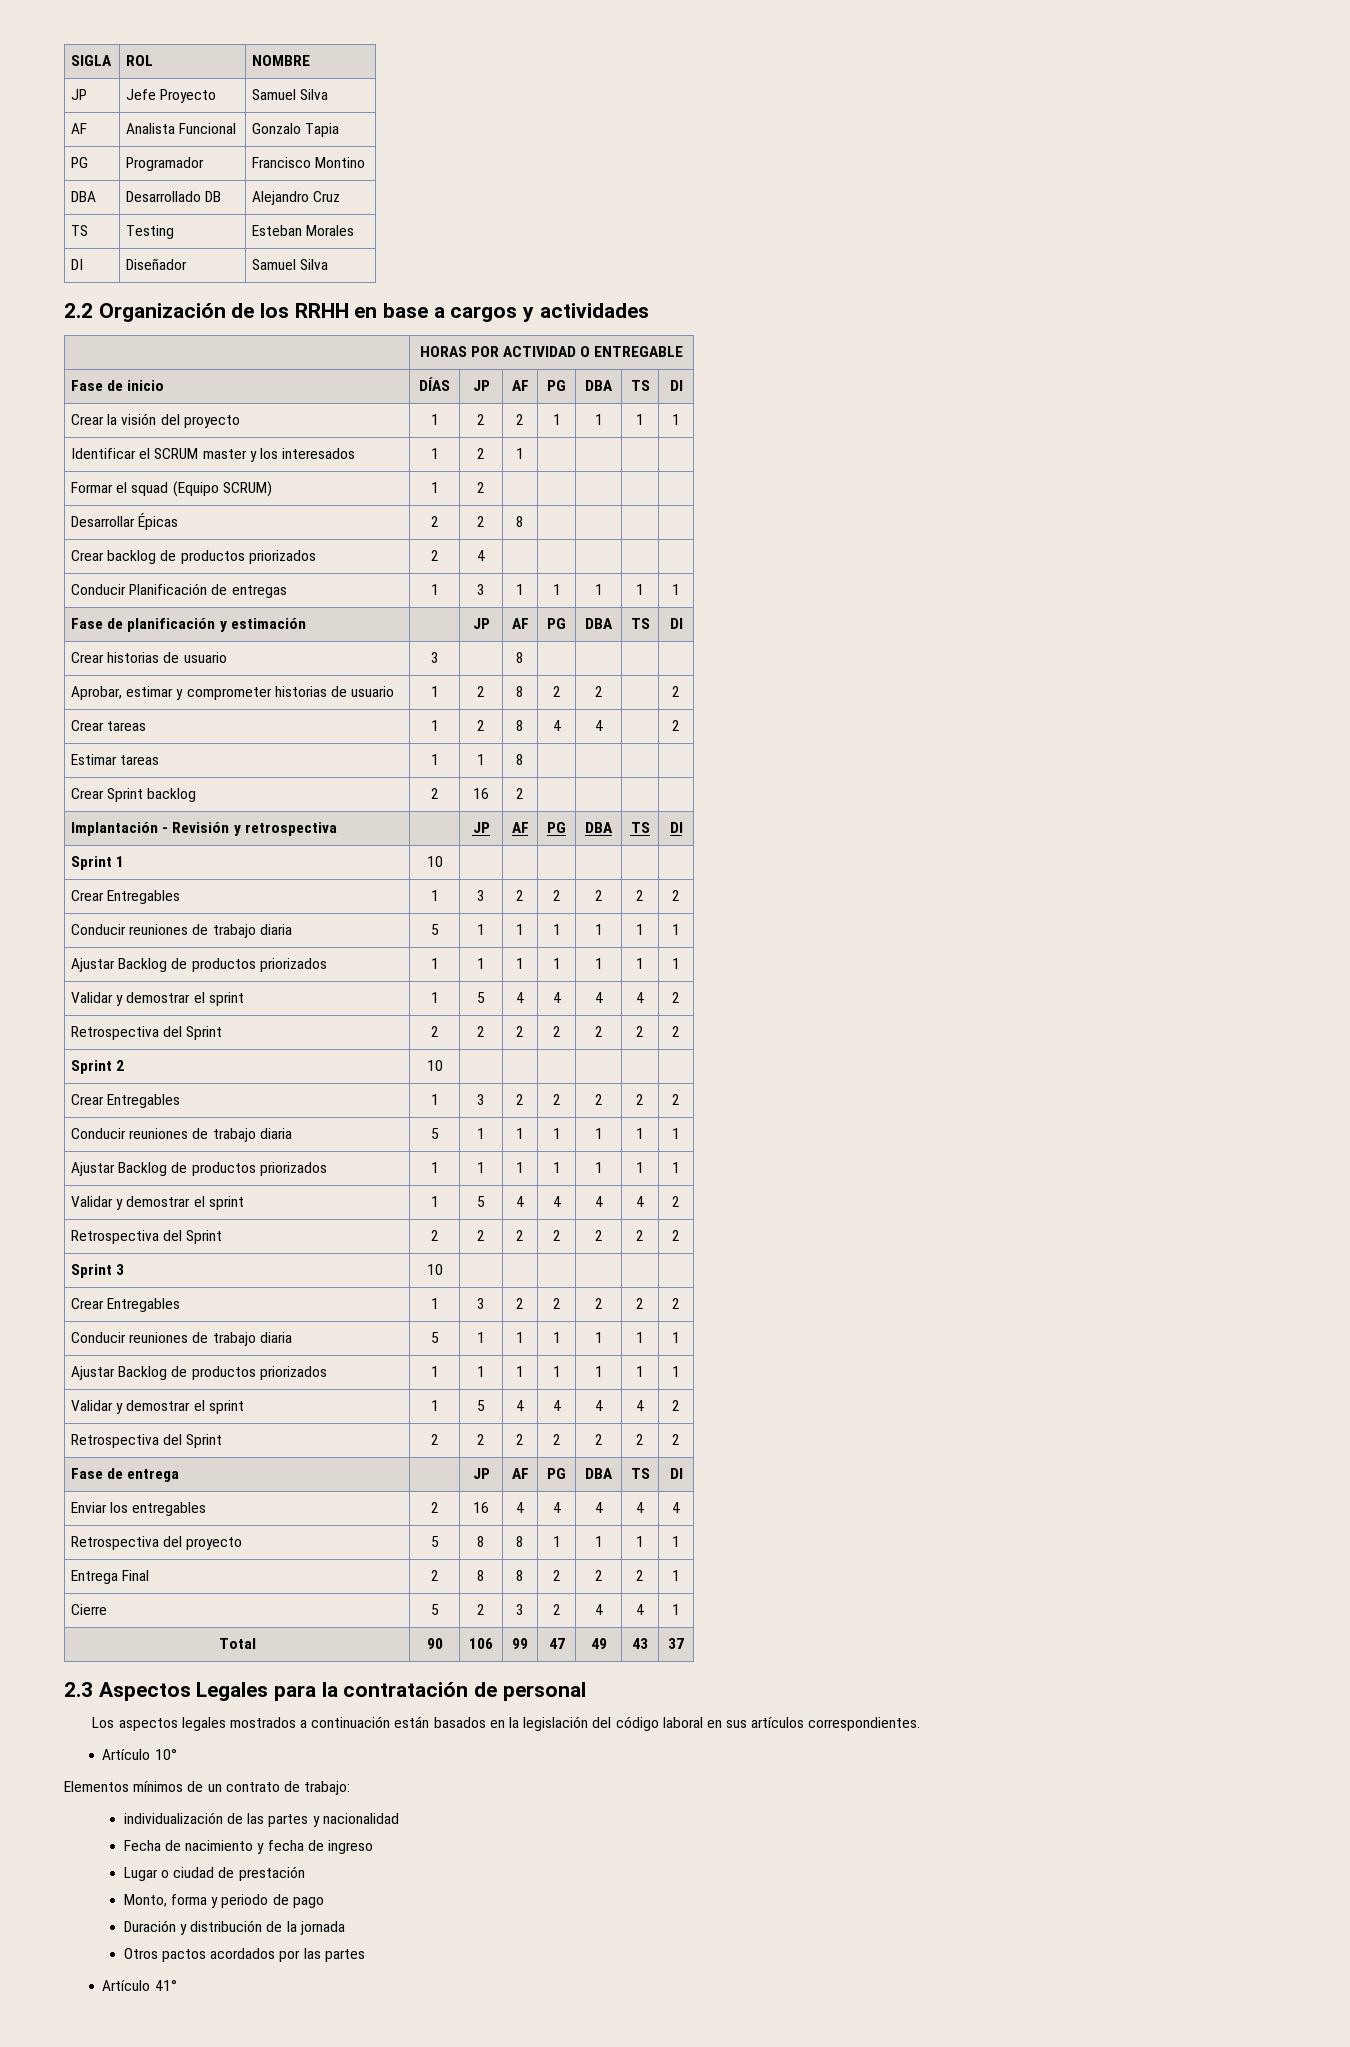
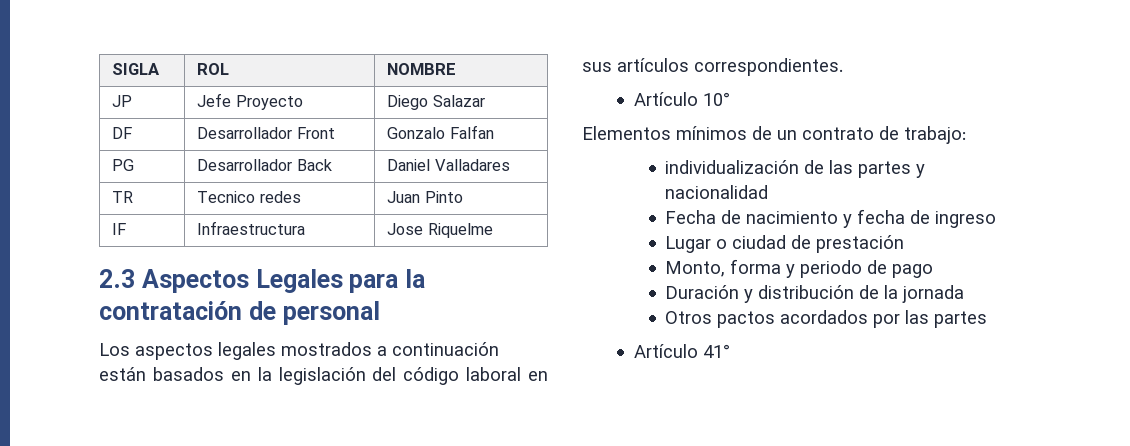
[252,89,329,100] [71,123,88,134] [126,123,237,134] Samuel Silva // AF | Analista Funcional -> [387,95,485,110] [112,127,133,139] [197,127,335,139] Diego Salazar // DF | Desarrollador Front
[305,123,340,137] [71,157,89,168] [126,157,205,171] [252,157,366,168] [71,191,97,202] [126,191,222,202] [252,191,341,205] [71,225,89,236] [126,225,175,239] [252,225,355,236] [71,259,84,270] [126,258,188,270] [252,259,329,270] [64,303,649,322] [419,346,684,357] [71,380,165,391] [419,377,450,391] [472,380,490,391] [511,380,529,391] [547,380,566,391] [585,380,613,391] [630,380,650,391] [669,380,683,391] [71,413,240,428] [430,414,439,425] [477,414,485,425] [516,414,524,425] [552,414,561,425] [594,414,603,425] [636,414,644,425] [672,414,680,425] [71,448,356,462] [430,448,439,459] [477,448,485,459] [516,448,524,459] [71,481,272,497] [430,482,439,493] [477,482,485,493] [71,513,179,530] [430,516,439,527] [477,516,485,527] [516,516,524,527] [71,550,316,564] [430,550,439,561] [477,550,485,561] [71,583,287,598] [430,584,439,595] [477,584,485,595] [516,584,524,595] [552,584,561,595] [594,584,603,595] [636,584,644,595] [672,584,680,595] [71,618,306,632] [472,618,490,629] [511,618,529,629] [547,618,566,629] [585,618,613,629] [630,618,650,629] [669,618,683,629] [71,652,227,663] [430,652,439,663] [516,652,524,663] [71,686,395,700] [430,686,439,697] [477,686,485,697] [516,686,524,697] [552,686,561,697] [594,686,603,697] [672,686,680,697] [71,720,147,731] [430,720,439,731] [477,720,485,731] [516,720,524,731] [552,720,561,731] [594,720,603,731] [672,720,680,731] [71,754,160,765] [430,754,439,765] [477,754,485,765] [516,754,524,765] [71,788,197,802] [430,788,439,799] [473,788,489,799] [516,788,524,799] [71,822,337,836] [472,822,490,833] [511,822,529,833] [547,822,566,833] [585,822,613,833] [630,822,650,833] [669,822,683,833] [71,856,125,870] [426,856,443,867] [71,890,181,904] [430,890,439,901] [477,890,485,901] [516,890,524,901] [552,890,561,901] [594,890,603,901] [636,890,644,901] [672,890,680,901] [71,924,292,938] [430,924,439,935] [477,924,485,935] [516,924,524,935] [552,924,561,935] [594,924,603,935] [636,924,644,935] [672,924,680,935] [71,958,327,972] [430,958,439,969] [477,958,485,969] [516,958,524,969] [552,958,561,969] [594,958,603,969] [636,958,644,969] [672,958,680,969] [71,992,244,1006] [430,992,439,1003] [477,992,485,1003] [516,992,524,1003] [552,992,561,1003] [594,992,603,1003] [636,992,644,1003] [672,992,680,1003] [71,1026,223,1040] [430,1026,439,1037] [477,1026,485,1037] [516,1026,524,1037] [552,1026,561,1037] [594,1026,603,1037] [636,1026,644,1037] [672,1026,680,1037] [71,1060,125,1074] [426,1060,443,1071] [71,1094,181,1108] [430,1094,439,1105] [477,1094,485,1105] [516,1094,524,1105] [552,1094,561,1105] [594,1094,603,1105] [636,1094,644,1105] [672,1094,680,1105] [71,1128,292,1142] [430,1128,439,1139] [477,1128,485,1139] [516,1128,524,1139] [552,1128,561,1139] [594,1128,603,1139] [636,1128,644,1139] [672,1128,680,1139] [71,1162,327,1176] [430,1162,439,1173] [477,1162,485,1173] [516,1162,524,1173] [552,1162,561,1173] [594,1162,603,1173] [636,1162,644,1173] [672,1162,680,1173] [71,1196,244,1210] [430,1196,439,1207] [477,1196,485,1207] [516,1196,524,1207] [552,1196,561,1207] [594,1196,603,1207] [636,1196,644,1207] [672,1196,680,1207] [71,1230,223,1244] [430,1230,439,1241] [477,1230,485,1241] [516,1230,524,1241] [552,1230,561,1241] [594,1230,603,1241] [636,1230,644,1241] [672,1230,680,1241] [71,1264,125,1278] [426,1264,443,1275] [71,1298,181,1312] [430,1298,439,1309] [477,1298,485,1309] [516,1298,524,1309] [552,1298,561,1309] [594,1298,603,1309] [636,1298,644,1309] [672,1298,680,1309] [71,1332,292,1346] [430,1332,439,1343] [477,1332,485,1343] [516,1332,524,1343] [552,1332,561,1343] [594,1332,603,1343] [636,1332,644,1343] [672,1332,680,1343] [71,1366,327,1380] [430,1366,439,1377] [477,1366,485,1377] [516,1366,524,1377] [552,1366,561,1377] [594,1366,603,1377] [636,1366,644,1377] [672,1366,680,1377] [71,1400,244,1414] [430,1400,439,1411] [477,1400,485,1411] [516,1400,524,1411] [552,1400,561,1411] [594,1400,603,1411] [636,1400,644,1411] [672,1400,680,1411] [71,1434,223,1448] [430,1434,439,1445] [477,1434,485,1445] [516,1434,524,1445] [552,1434,561,1445] [594,1434,603,1445] [636,1434,644,1445] [672,1434,680,1445] [71,1468,180,1482] [472,1468,490,1479] [511,1468,529,1479] [547,1468,566,1479] [585,1468,613,1479] [630,1468,650,1479] [669,1468,683,1479] [71,1502,207,1516] [430,1502,439,1513] [473,1502,489,1513] [516,1502,524,1513] [552,1502,561,1513] [594,1502,603,1513] [636,1502,644,1513] [672,1502,680,1513] [71,1536,243,1550] [430,1536,439,1547] [477,1536,485,1547] [516,1536,524,1547] [552,1536,561,1547] [594,1536,603,1547] [636,1536,644,1547] [672,1536,680,1547] [71,1570,150,1584] [430,1570,439,1581] [477,1570,485,1581] [516,1570,524,1581] [552,1570,561,1581] [594,1570,603,1581] [636,1570,644,1581] [672,1570,680,1581] [71,1604,108,1615] [430,1604,439,1615] [477,1604,485,1615] [516,1604,524,1615] [552,1604,561,1615] [594,1604,603,1615] [636,1604,644,1615] [672,1604,680,1615] [218,1638,256,1649] [426,1638,443,1649] [469,1638,493,1649] [512,1638,528,1649] [548,1638,565,1649] [590,1638,607,1649] [632,1638,648,1649] [668,1638,684,1649] Tapia // PG | Programador | Francisco Montino // DBA | Desarrollado DB | Alejandro Cruz // TS | Testing | Esteban Morales // DI | Diseñador | Samuel Silva // 2.2 Organización de los RRHH en base a cargos y actividades // | HORAS POR ACTIVIDAD O ENTREGABLE // Fase de inicio | DÍAS | JP | AF | PG | DBA | TS | DI // Crear la visión del proyecto | 1 | 2 | 2 | 1 | 1 | 1 | 1 // Identificar el SCRUM master y los interesados | 1 | 2 | 1 | | | | // Formar el squad (Equipo SCRUM) | 1 | 2 | | | | | // Desarrollar Épicas | 2 | 2 | 8 | | | | // Crear backlog de productos priorizados | 2 | 4 | | | | | // Conducir Planificación de entregas | 1 | 3 | 1 | 1 | 1 | 1 | 1 // Fase de planificación y estimación | | JP | AF | PG | DBA | TS | DI // Crear historias de usuario | 3 | | 8 | | | | // Aprobar, estimar y comprometer historias de usuario | 1 | 2 | 8 | 2 | 2 | | 2 // Crear tareas | 1 | 2 | 8 | 4 | 4 | | 2 // Estimar tareas | 1 | 1 | 8 | | | | // Crear Sprint backlog | 2 | 16 | 2 | | | | // Implantación - Revisión y retrospectiva | | JP | AF | PG | DBA | TS | DI // Sprint 1 | 10 | | | | | | // Crear Entregables | 1 | 3 | 2 | 2 | 2 | 2 | 2 // Conducir reuniones de trabajo diaria | 5 | 1 | 1 | 1 | 1 | 1 | 1 // Ajustar Backlog de productos priorizados | 1 | 1 | 1 | 1 | 1 | 1 | 1 // Validar y demostrar el sprint | 1 | 5 | 4 | 4 | 4 | 4 | 2 // Retrospectiva del Sprint | 2 | 2 | 2 | 2 | 2 | 2 | 2 // Sprint 2 | 10 | | | | | | // Crear Entregables | 1 | 3 | 2 | 2 | 2 | 2 | 2 // Conducir reuniones de trabajo diaria | 5 | 1 | 1 | 1 | 1 | 1 | 1 // Ajustar Backlog de productos priorizados | 1 | 1 | 1 | 1 | 1 | 1 | 1 // Validar y demostrar el sprint | 1 | 5 | 4 | 4 | 4 | 4 | 2 // Retrospectiva del Sprint | 2 | 2 | 2 | 2 | 2 | 2 | 2 // Sprint 3 | 10 | | | | | | // Crear Entregables | 1 | 3 | 2 | 2 | 2 | 2 | 2 // Conducir reuniones de trabajo diaria | 5 | 1 | 1 | 1 | 1 | 1 | 1 // Ajustar Backlog de productos priorizados | 1 | 1 | 1 | 1 | 1 | 1 | 1 // Validar y demostrar el sprint | 1 | 5 | 4 | 4 | 4 | 4 | 2 // Retrospectiva del Sprint | 2 | 2 | 2 | 2 | 2 | 2 | 2 // Fase de entrega | | JP | AF | PG | DBA | TS | DI // Enviar los entregables | 2 | 16 | 4 | 4 | 4 | 4 | 4 // Retrospectiva del proyecto | 5 | 8 | 8 | 1 | 1 | 1 | 1 // Entrega Final | 2 | 8 | 8 | 2 | 2 | 2 | 1 // Cierre | 5 | 2 | 3 | 2 | 4 | 4 | 1 // Total | 90 | 106 | 99 | 47 | 49 | 43 | 37 -> [449,125,494,139] [112,159,135,171] [197,159,332,171] [387,159,510,171] [112,191,134,203] [197,191,301,203] [387,191,463,203] [112,223,127,235] [197,221,306,235] [387,223,493,238] Falfan // PG | Desarrollador Back | Daniel Valladares // TR | Tecnico redes | Juan Pinto // IF | Infraestructura | Jose Riquelme

